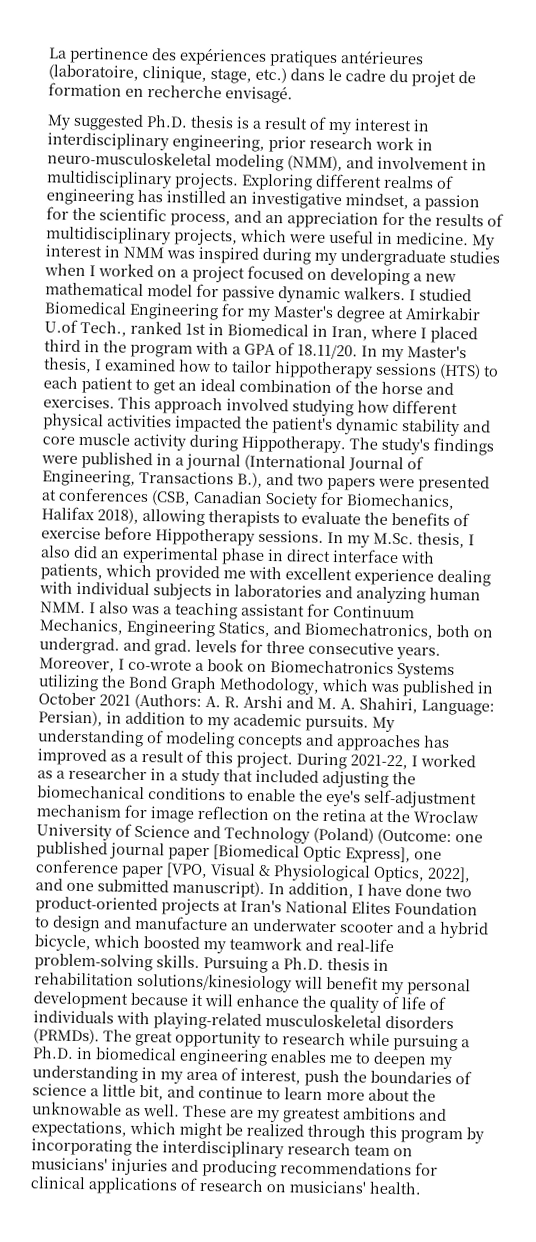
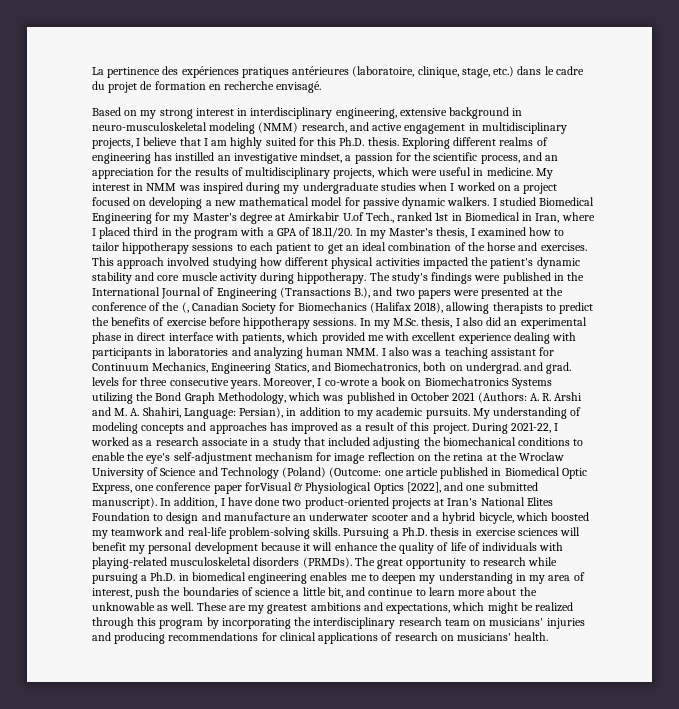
[47,113,430,135] [47,132,433,153] [47,150,487,172] [46,170,239,190] My suggested Ph.D. thesis is a result of my interest in interdisciplinary engineering, prior research work in neuro-musculoskeletal modeling (NMM), and involvement in multidisciplinary projects. -> [92,107,523,119] [92,122,567,134] [92,137,399,149] Based on my strong interest in interdisciplinary engineering, extensive background in neuro-musculoskeletal modeling (NMM) research, and active engagement in multidisciplinary projects, I believe that I am highly suited for this Ph.D. thesis.
[439,363,481,380] (HTS) -> (234, 247) none
[241,435,346,454] Hippotherapy. -> [297,272,367,284] hippotherapy.
[175,453,424,472] [42,469,234,487] a journal (International Journal of Engineering, Transactions -> [567,272,585,281] [92,287,351,299] the International Journal of Engineering (Transactions
[58,487,191,506] conferences (CSB, -> [545,287,563,296] [92,302,189,313] the conference of the (,
[346,493,455,510] [41,506,95,521] Biomechanics, Halifax -> [297,302,411,313] Biomechanics (Halifax
[301,511,361,525] evaluate -> [559,302,594,314] predict
[155,528,255,546] Hippotherapy -> [243,317,311,329] hippotherapy
[76,581,212,601] individual subjects -> [92,348,152,359] participants
[68,766,147,781] researcher -> [155,437,248,446] research associate
[36,841,442,864] [35,859,471,883] published journal paper [Biomedical Optic Express], one conference paper [VPO, Visual & Physiological Optics, 2022], -> [405,467,587,479] [92,482,441,494] article published in Biomedical Optic Express, one conference paper forVisual & Physiological Optics [2022],
[34,972,292,993] rehabilitation solutions/kinesiology -> [475,528,558,536] exercise sciences

